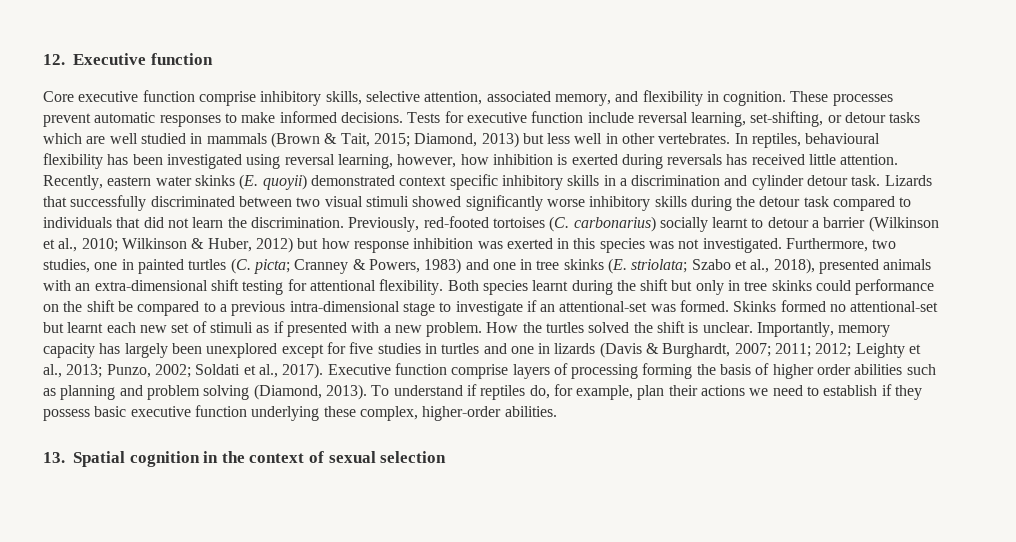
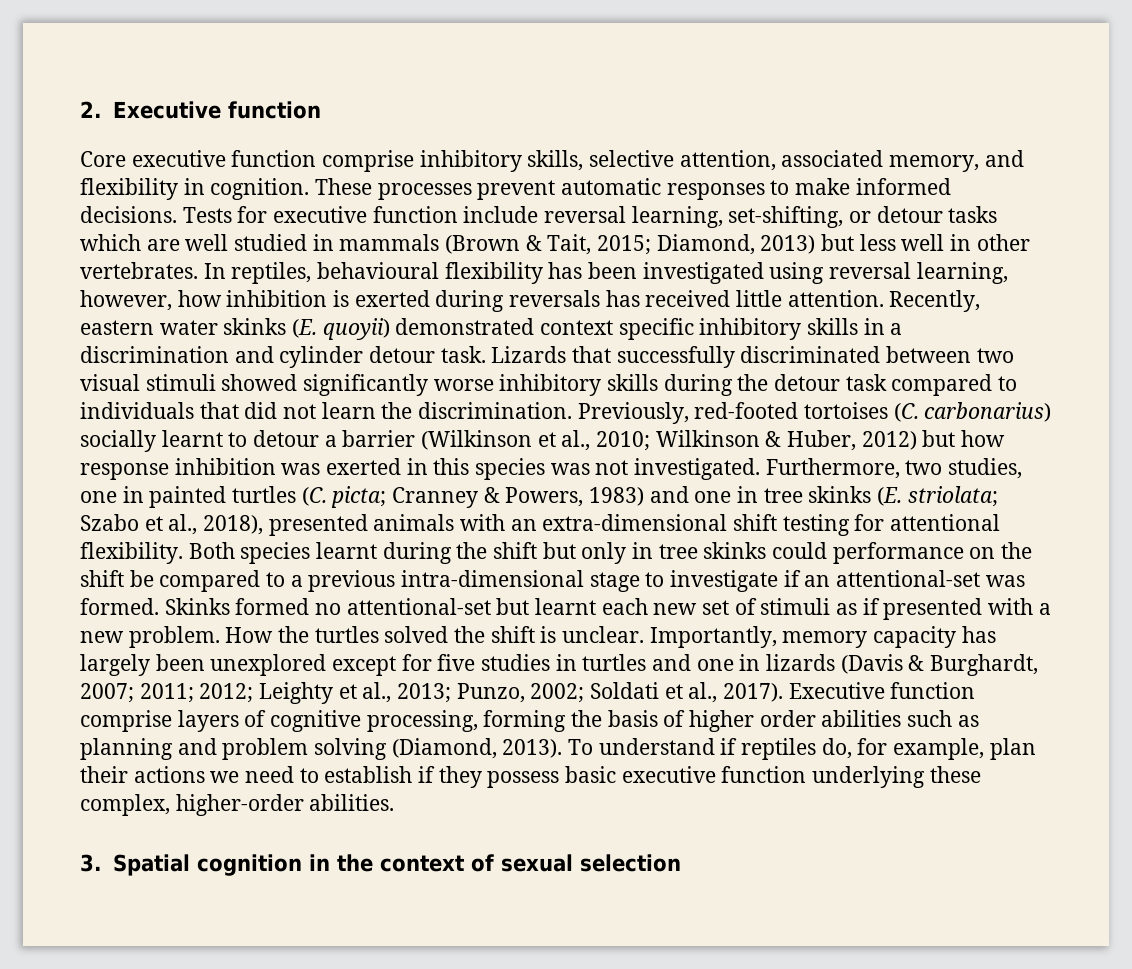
[43,54,65,65] 12. -> [80,101,102,118] 2.
[571,364,639,379] processing -> [270,710,478,732] cognitive processing,
[43,452,65,463] 13. -> [80,854,102,872] 3.

